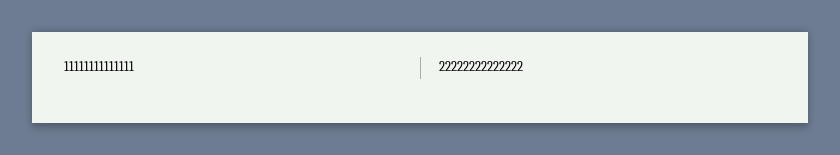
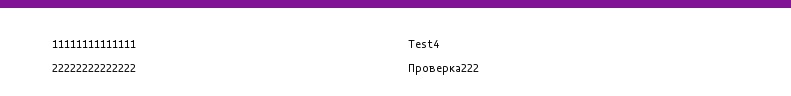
(523, 66) none -> [408,40,439,48] [408,64,479,75] // Test4 // Проверка222

